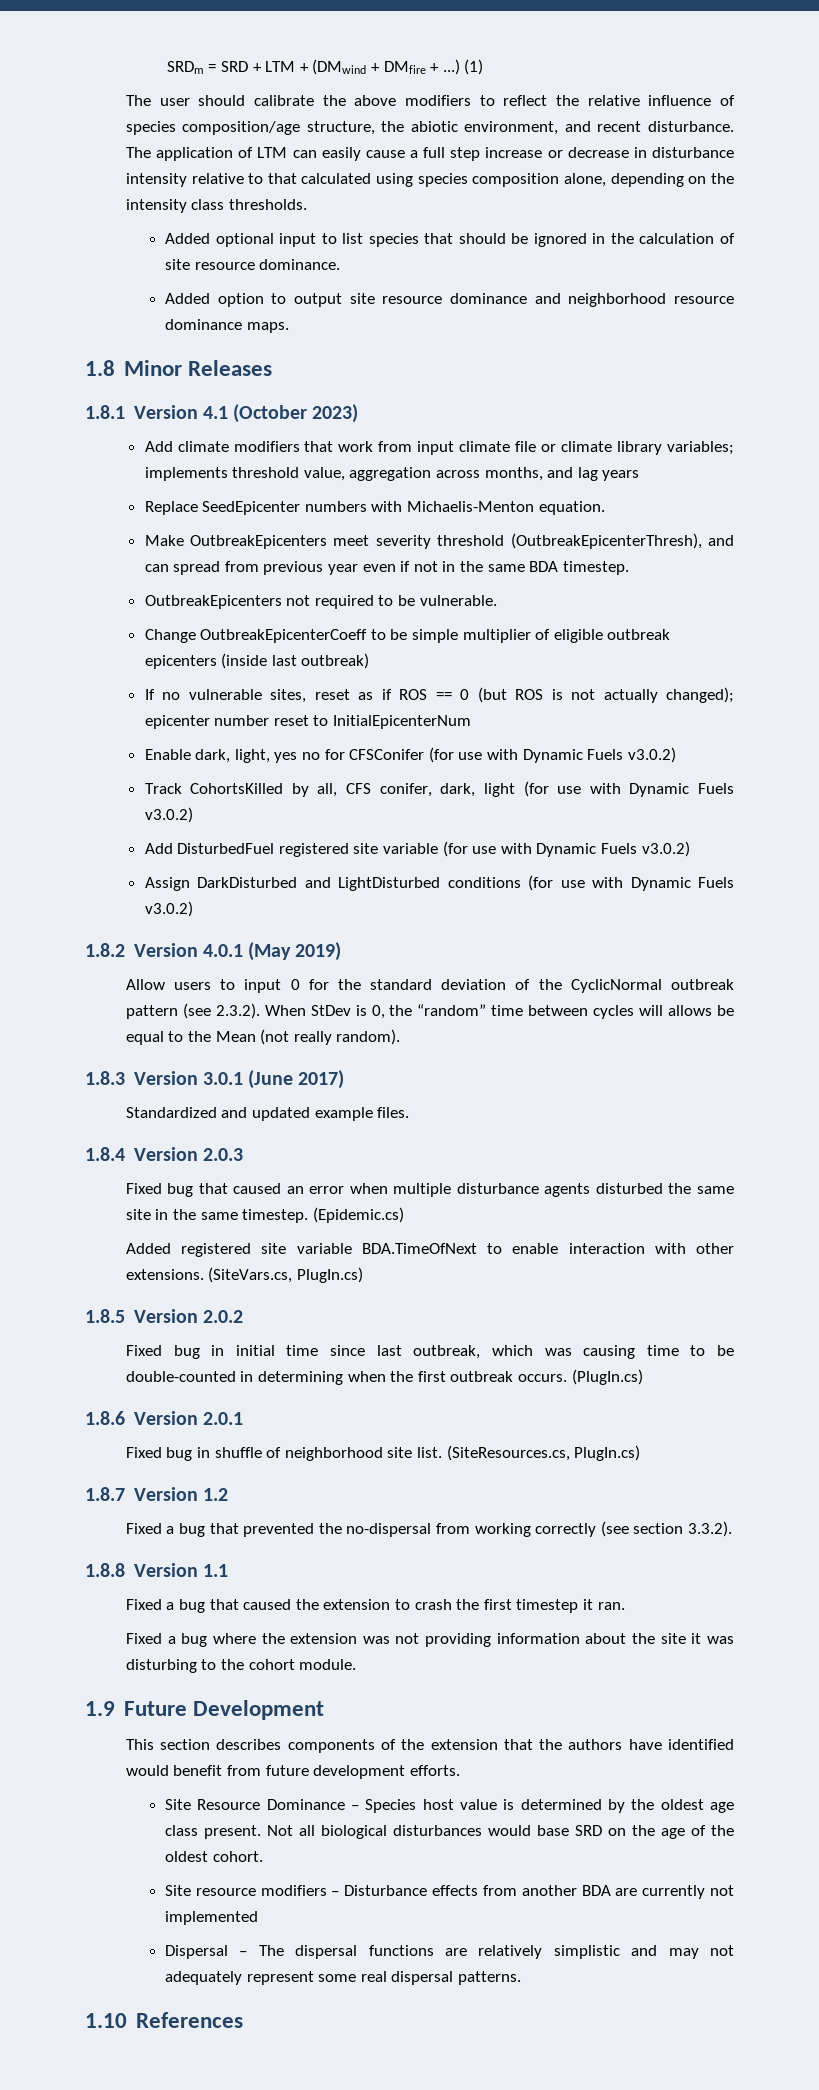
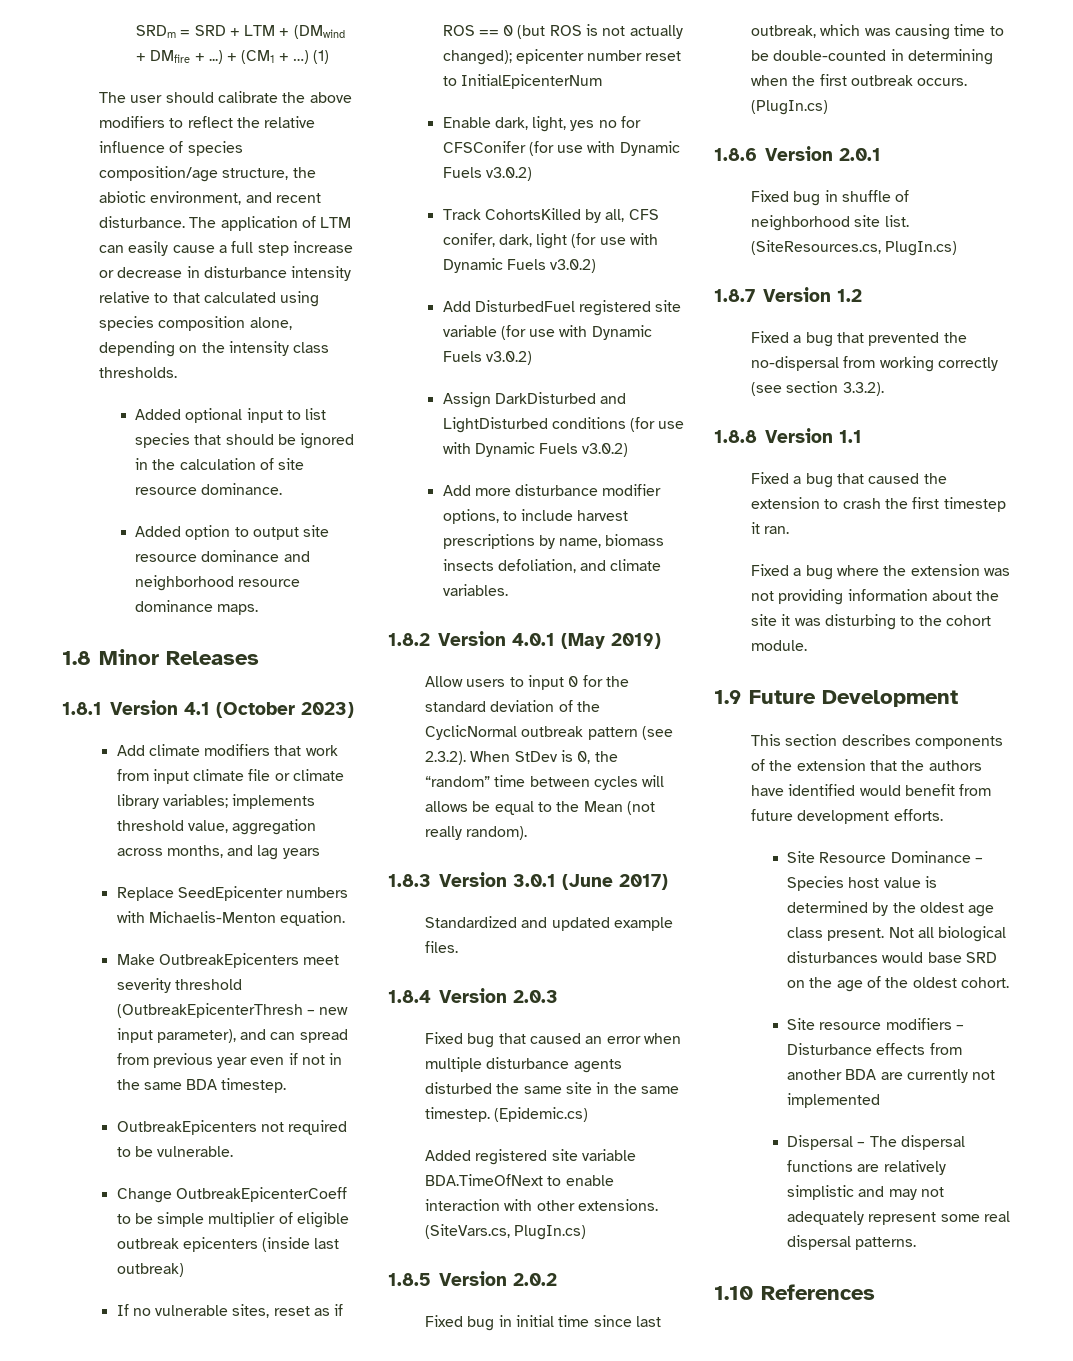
(460, 67) none -> [227,50,310,64] + (CM1 + …)
[510,533,702,549] (OutbreakEpicenterThresh), -> [116,1003,349,1018] [116,1028,236,1043] (OutbreakEpicenterThresh – new input parameter),
(193, 909) none -> [442,484,662,496] [442,509,629,524] [442,534,665,549] [442,559,662,573] [442,584,508,596] // Add more disturbance modifier options, to include harvest prescriptions by name, biomass insects defoliation, and climate variables.

